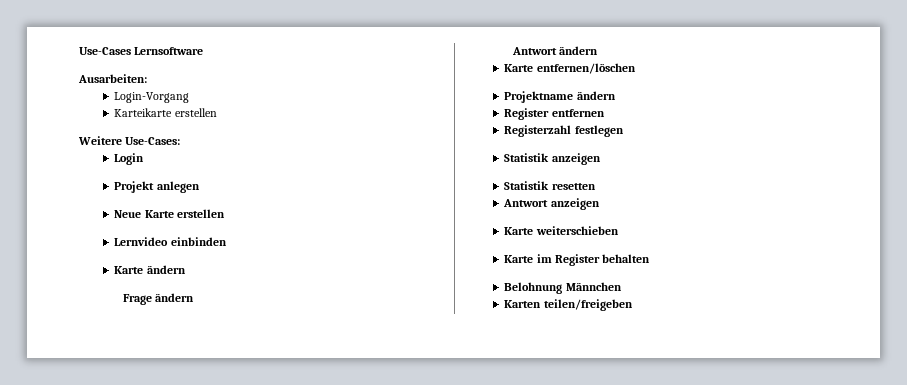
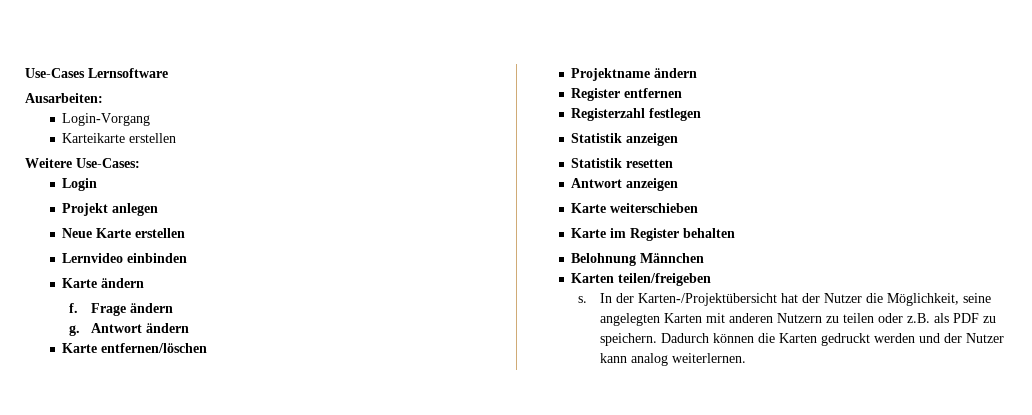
(186, 269) none -> [68,303,78,313] f.
(195, 297) none -> [68,325,80,336] g.
(633, 305) none -> [577,293,991,306] [599,313,996,326] [599,333,1004,346] [599,353,746,366] // s. In der Karten-/Projektübersicht hat der Nutzer die Möglichkeit, seine angelegten Karten mit anderen Nutzern zu teilen oder z.B. als PDF zu speichern. Dadurch können die Karten gedruckt werden und der Nutzer kann analog weiterlernen.

